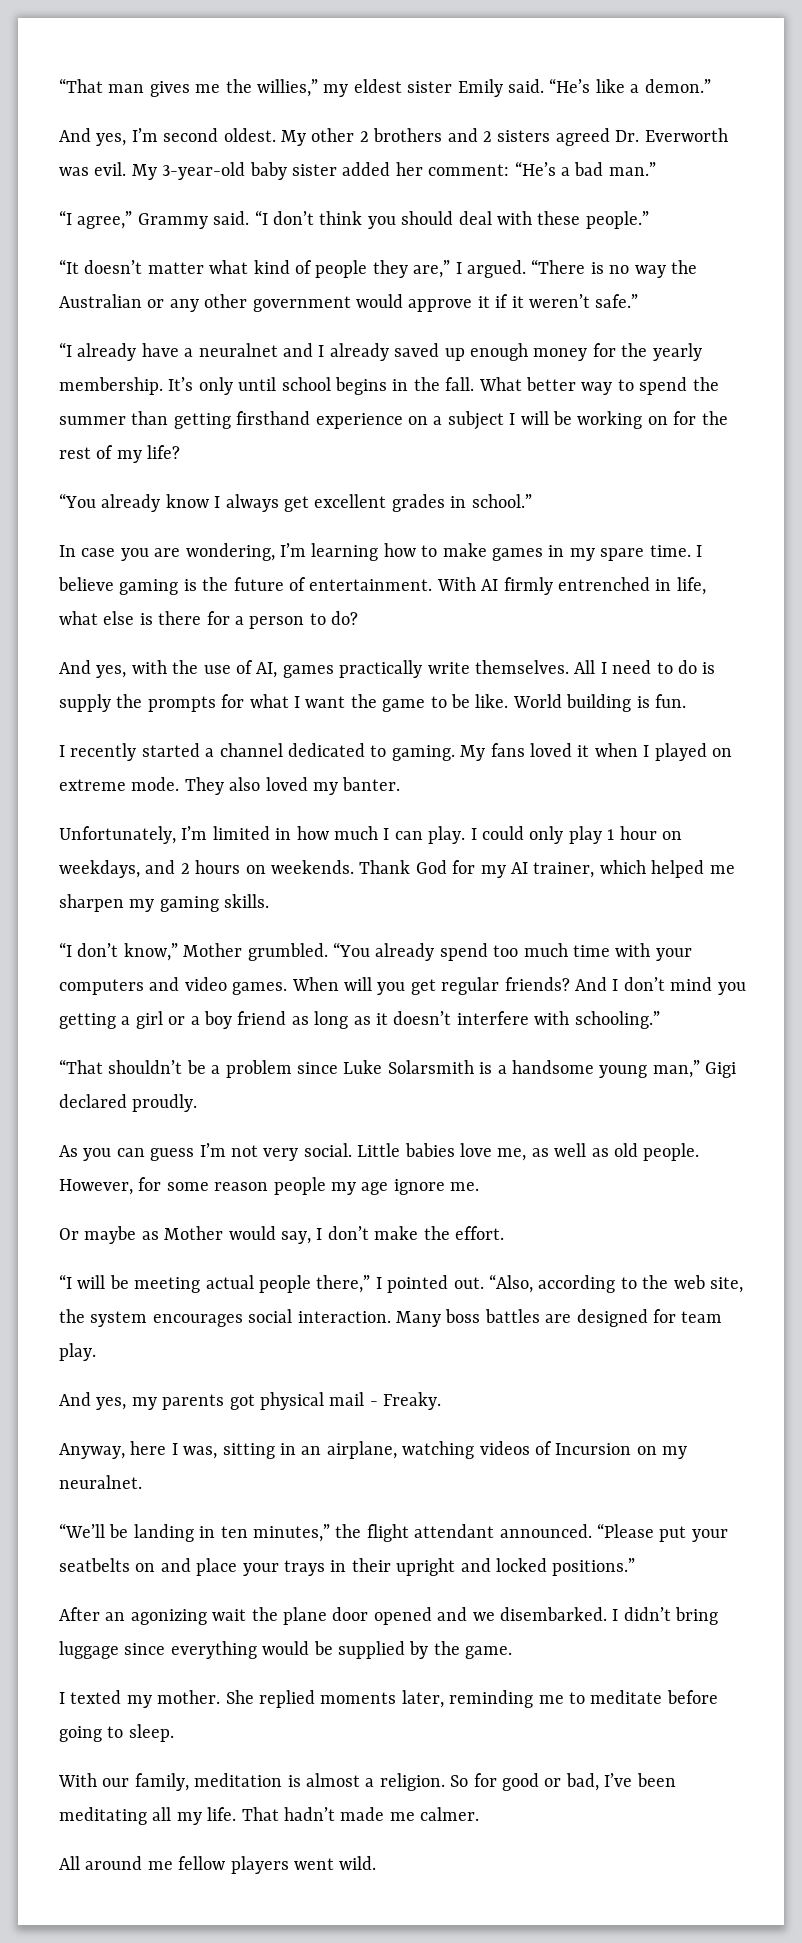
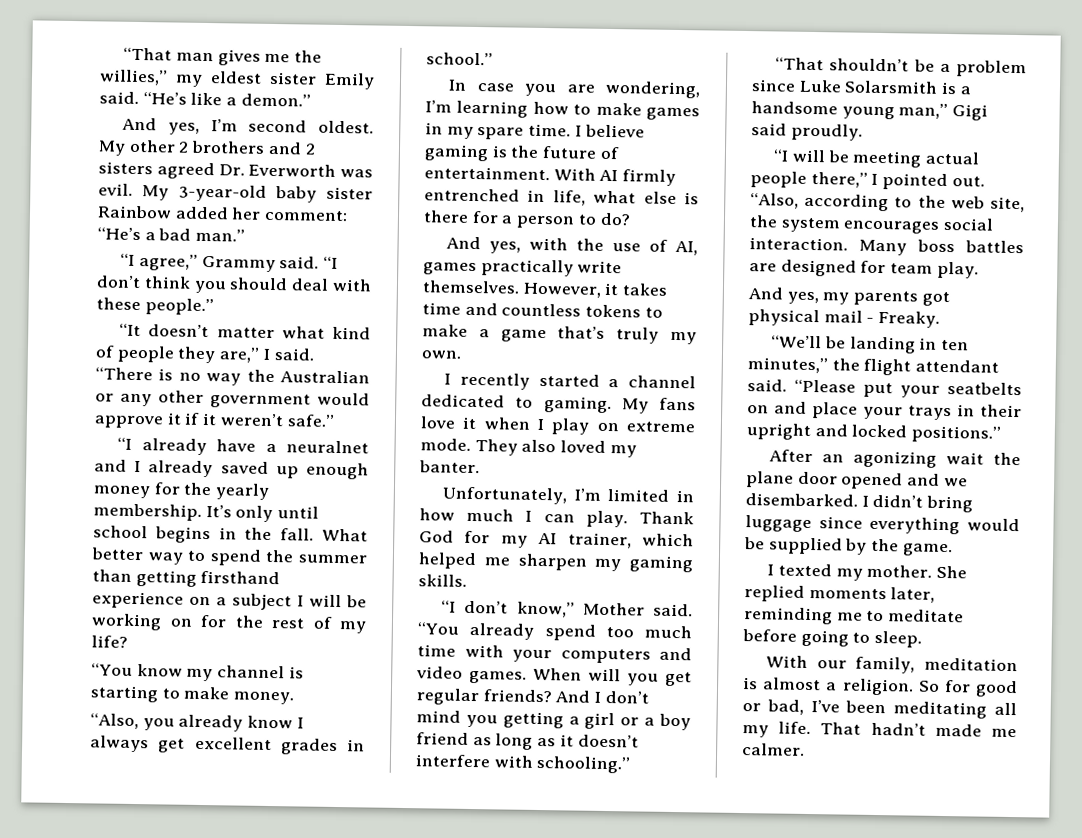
(337, 170) none -> [97,205,172,219] Rainbow
[466,260,526,278] argued. -> [273,348,315,361] said.
(96, 500) none -> [136,664,304,682] [90,685,295,705] [90,713,175,731] know my channel is starting to make money. // “Also, you
[574,660,716,674] [59,694,686,712] All I need to do is supply the prompts for what I want the game to be like. World building is fun. -> [522,282,669,298] [422,302,663,318] [422,324,697,345] [421,350,462,359] However, it takes time and countless tokens to make a game that’s truly my own.
[529,743,572,757] loved -> [420,416,456,429] love
[654,743,707,761] played -> [551,418,591,435] play
[470,826,682,844] [59,860,354,878] I could only play 1 hour on weekdays, and 2 hours on weekends. -> (628, 519) none
[247,943,328,961] grumbled. -> [653,603,693,617] said.
[59,1094,127,1108] declared -> [751,123,787,136] said
[59,1143,700,1161] [59,1177,480,1195] [59,1226,504,1244] // As you can guess I’m not very social. Little babies love me, as well as old people. However, for some reason people my age ignore me. // Or maybe as Mother would say, I don’t make the effort. -> (863, 132) none
[59,1441,688,1459] [59,1475,142,1489] // Anyway, here I was, sitting in an airplane, watching videos of Incursion on my neuralnet. -> (941, 319) none
[499,1524,592,1538] announced. -> [747,379,787,392] said.
[59,1856,377,1874] // All around me fellow players went wild. -> (805, 749) none

